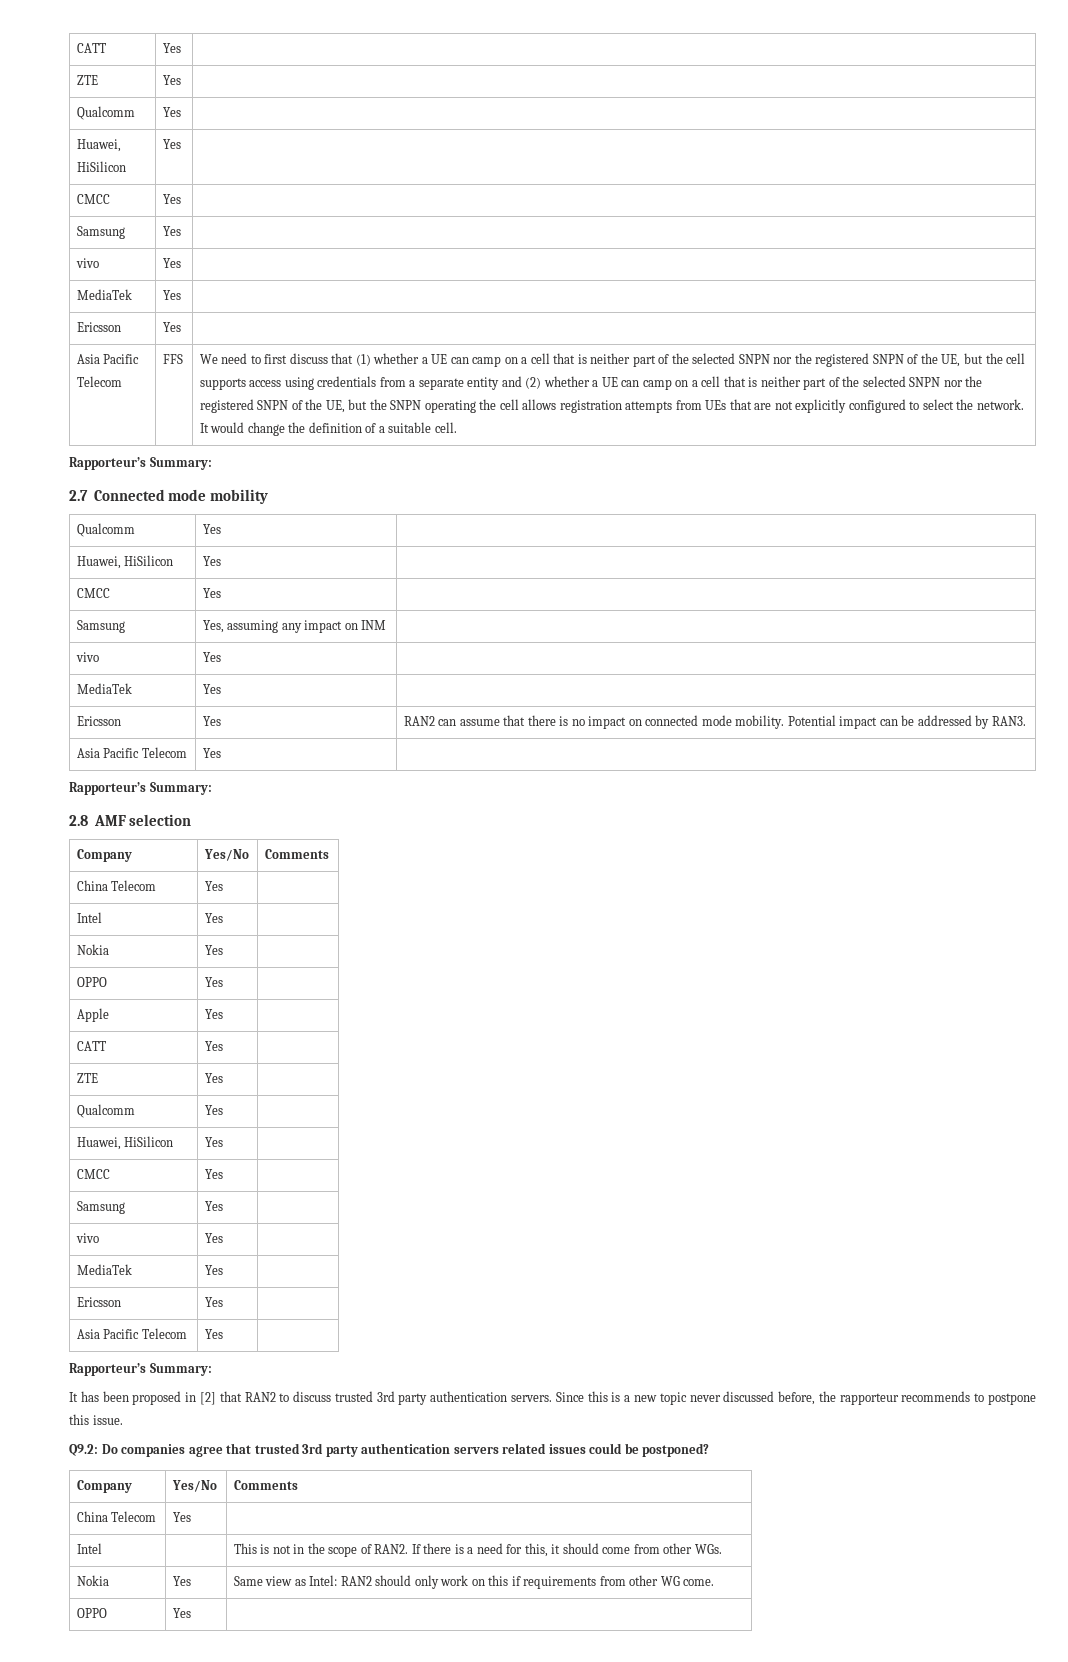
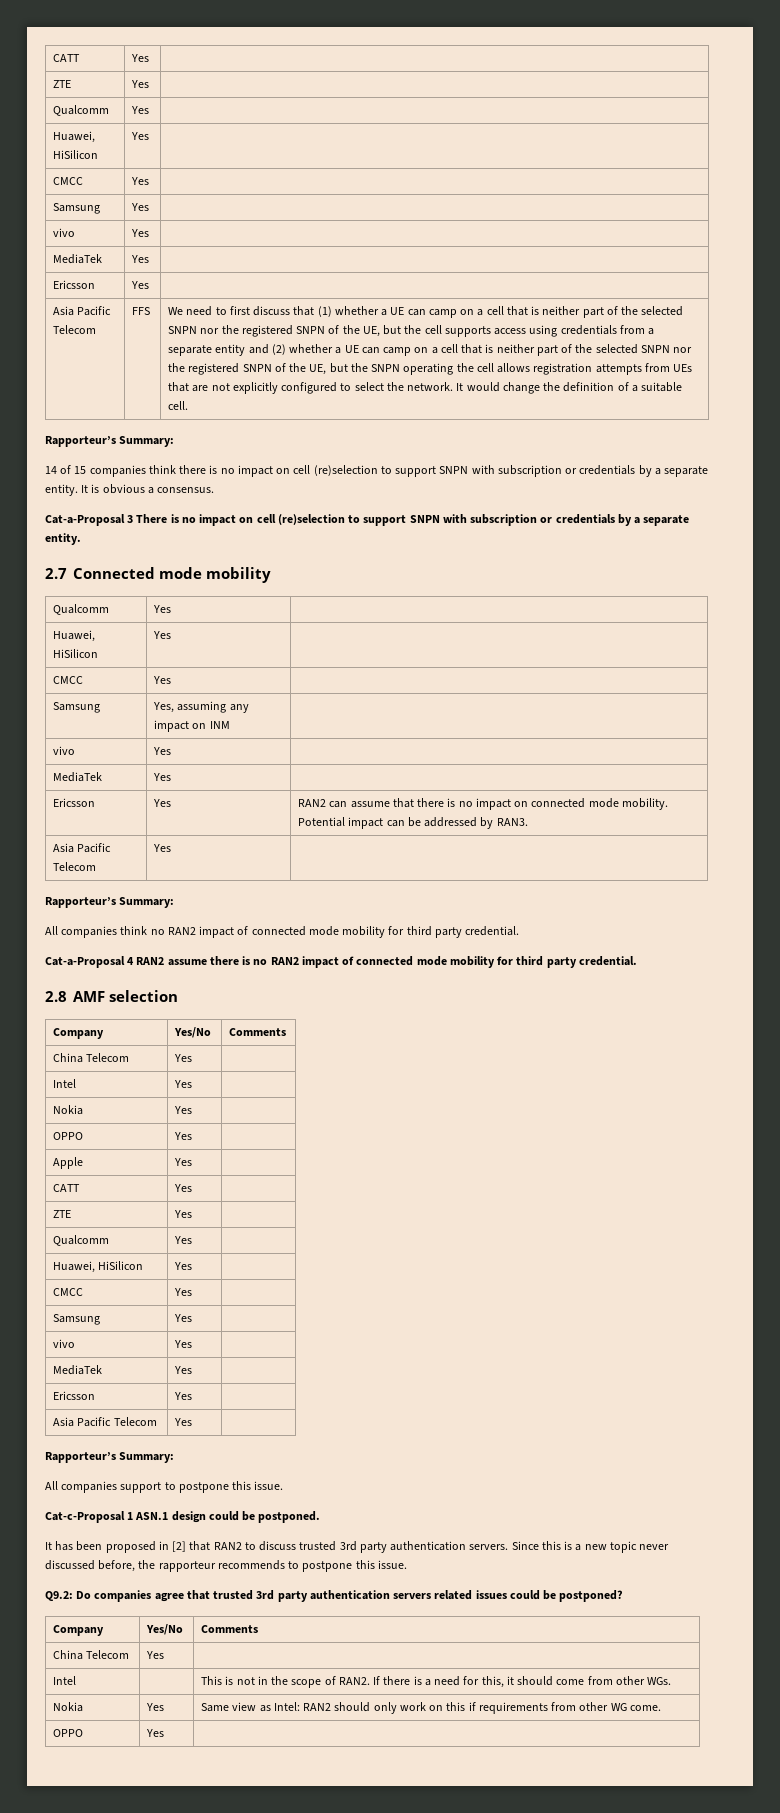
(212, 463) none -> [45,465,709,477] [45,484,215,496] [45,514,690,526] [45,533,81,545] // 14 of 15 companies think there is no impact on cell (re)selection to support SNPN with subscription or credentials by a separate entity. It is obvious a consensus. // Cat-a-Proposal 3 There is no impact on cell (re)selection to support SNPN with subscription or credentials by a separate entity.
(212, 788) none -> [45,926,520,938] [45,956,637,968] // All companies think no RAN2 impact of connected mode mobility for third party credential. // Cat-a-Proposal 4 RAN2 assume there is no RAN2 impact of connected mode mobility for third party credential.
(212, 1369) none -> [45,1481,284,1493] [45,1511,321,1523] // All companies support to postpone this issue. // Cat-c-Proposal 1 ASN.1 design could be postponed.

